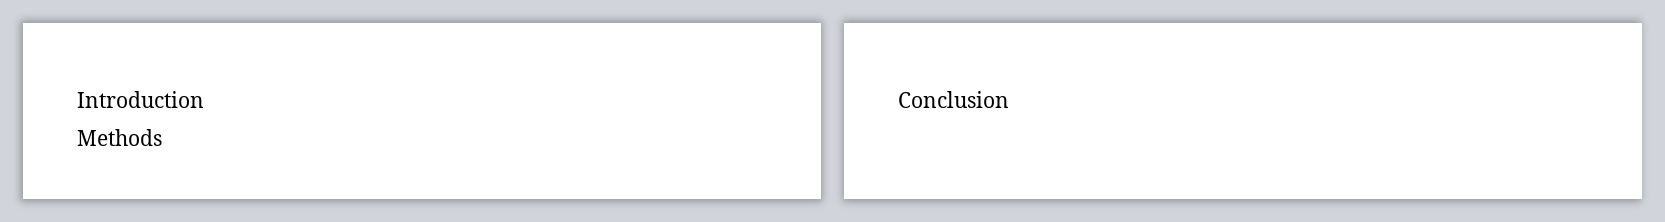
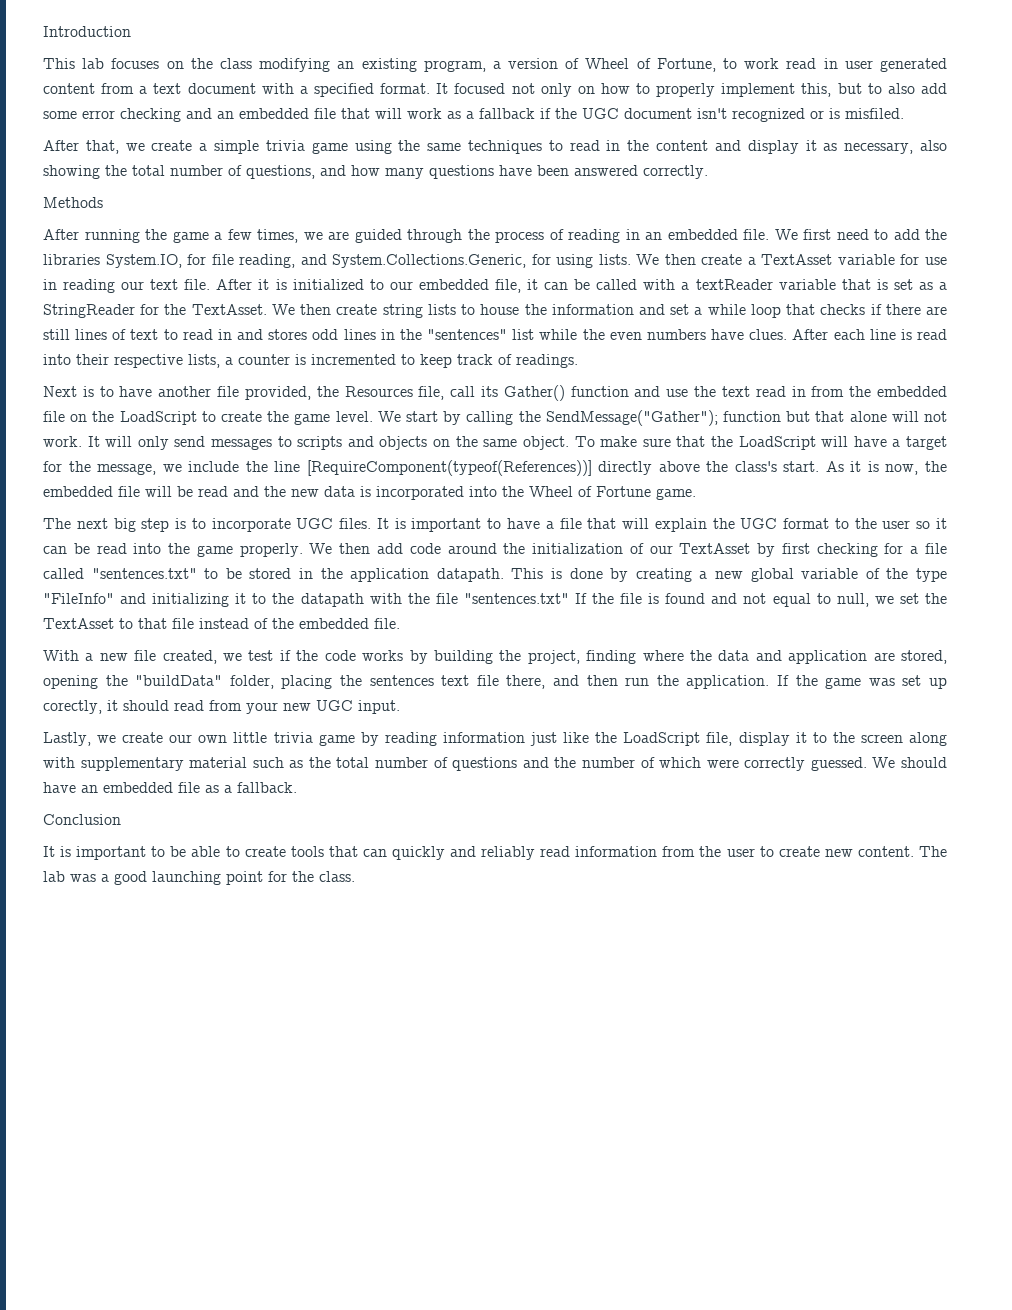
[77,129,162,146] [898,91,1009,108] Methods // Conclusion -> [43,58,947,72] [43,83,947,97] [43,108,904,122] [43,140,948,154] [43,165,708,179] [43,197,103,208] [43,229,947,243] [43,254,947,268] [43,279,948,293] [43,304,948,318] [43,329,947,340] [43,354,578,368] [43,385,948,401] [43,410,948,426] [43,436,947,450] [43,460,947,476] [43,486,696,500] [43,518,947,532] [43,543,947,557] [43,568,948,582] [43,593,947,607] [43,618,400,629] [43,650,947,664] [43,675,948,689] [43,700,400,714] [43,732,947,746] [43,757,947,771] [43,782,297,793] [43,814,121,825] [43,846,947,860] [43,871,355,885] This lab focuses on the class modifying an existing program, a version of Wheel of Fortune, to work read in user generated content from a text document with a specified format. It focused not only on how to properly implement this, but to also add some error checking and an embedded file that will work as a fallback if the UGC document isn't recognized or is misfiled. // After that, we create a simple trivia game using the same techniques to read in the content and display it as necessary, also showing the total number of questions, and how many questions have been answered correctly. // Methods // After running the game a few times, we are guided through the process of reading in an embedded file. We first need to add the libraries System.IO, for file reading, and System.Collections.Generic, for using lists. We then create a TextAsset variable for use in reading our text file. After it is initialized to our embedded file, it can be called with a textReader variable that is set as a StringReader for the TextAsset. We then create string lists to house the information and set a while loop that checks if there are still lines of text to read in and stores odd lines in the "sentences" list while the even numbers have clues. After each line is read into their respective lists, a counter is incremented to keep track of readings. // Next is to have another file provided, the Resources file, call its Gather() function and use the text read in from the embedded file on the LoadScript to create the game level. We start by calling the SendMessage("Gather"); function but that alone will not work. It will only send messages to scripts and objects on the same object. To make sure that the LoadScript will have a target for the message, we include the line [RequireComponent(typeof(References))] directly above the class's start. As it is now, the embedded file will be read and the new data is incorporated into the Wheel of Fortune game. // The next big step is to incorporate UGC files. It is important to have a file that will explain the UGC format to the user so it can be read into the game properly. We then add code around the initialization of our TextAsset by first checking for a file called "sentences.txt" to be stored in the application datapath. This is done by creating a new global variable of the type "FileInfo" and initializing it to the datapath with the file "sentences.txt" If the file is found and not equal to null, we set the TextAsset to that file instead of the embedded file. // With a new file created, we test if the code works by building the project, finding where the data and application are stored, opening the "buildData" folder, placing the sentences text file there, and then run the application. If the game was set up corectly, it should read from your new UGC input. // Lastly, we create our own little trivia game by reading information just like the LoadScript file, display it to the screen along with supplementary material such as the total number of questions and the number of which were correctly guessed. We should have an embedded file as a fallback. // Conclusion // It is important to be able to create tools that can quickly and reliably read information from the user to create new content. The lab was a good launching point for the class.

